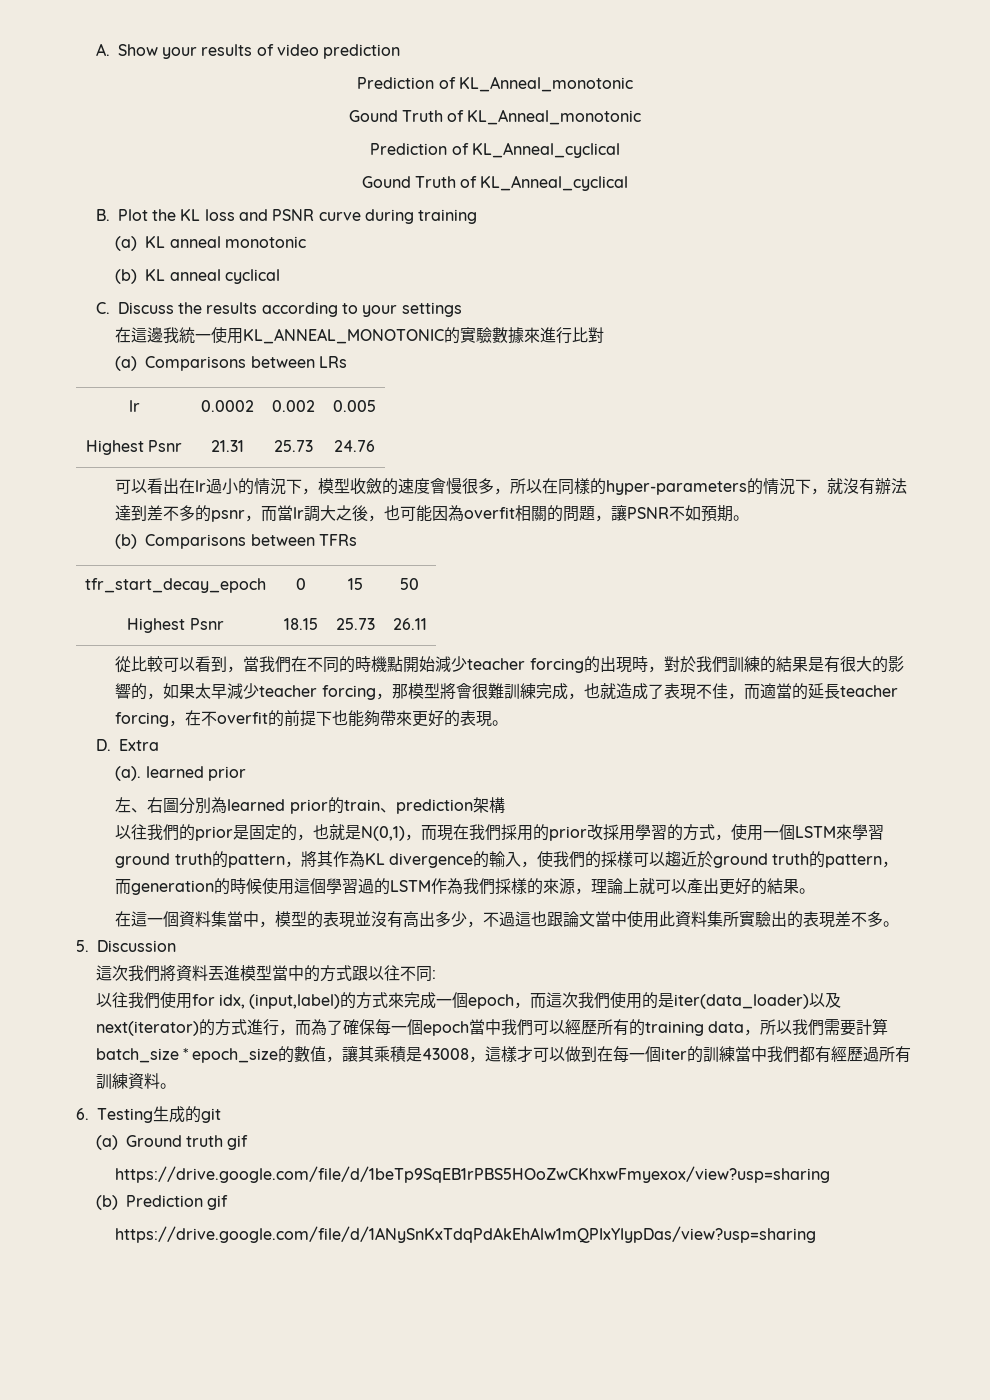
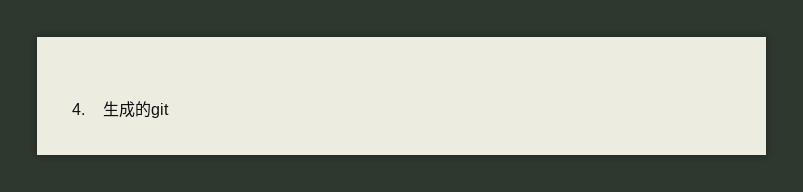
[95,43,401,59] [357,76,633,92] [348,109,642,125] [370,142,620,158] [361,175,629,191] [95,209,478,224] [115,236,307,251] [115,269,281,284] [95,302,462,317] [115,327,605,344] [115,356,348,371] [128,400,140,412] [200,400,254,412] [271,400,315,412] [332,400,376,412] [85,440,183,455] [210,440,244,452] [273,440,313,452] [333,440,375,452] [115,477,908,495] [115,505,750,522] [115,534,358,549] [85,578,266,593] [295,578,306,590] [347,578,363,590] [400,578,419,590] [127,618,224,633] [283,618,318,630] [335,618,375,630] [392,618,427,630] [115,656,904,673] [115,683,898,700] [115,710,509,727] [95,739,159,751] [115,766,247,781] [115,797,505,814] [115,824,885,841] [115,851,899,868] [115,878,816,895] [115,911,900,928] [76,940,176,952] [95,965,436,982] [95,992,842,1009] [95,1018,889,1036] [95,1046,912,1063] [95,1073,176,1089] [76,1106,221,1123] [95,1135,249,1150] [115,1166,831,1183] [95,1195,229,1210] [115,1226,817,1243] A. Show your results of video prediction // Prediction of KL_Anneal_monotonic // Gound Truth of KL_Anneal_monotonic // Prediction of KL_Anneal_cyclical // Gound Truth of KL_Anneal_cyclical // B. Plot the KL loss and PSNR curve during training // (a) KL anneal monotonic // (b) KL anneal cyclical // C. Discuss the results according to your settings // 在這邊我統一使用KL_ANNEAL_MONOTONIC的實驗數據來進行比對 // (a) Comparisons between LRs // lr | 0.0002 | 0.002 | 0.005 // Highest Psnr | 21.31 | 25.73 | 24.76 // 可以看出在lr過小的情況下，模型收斂的速度會慢很多，所以在同樣的hyper-parameters的情況下，就沒有辦法達到差不多的psnr，而當lr調大之後，也可能因為overfit相關的問題，讓PSNR不如預期。 // (b) Comparisons between TFRs // tfr_start_decay_epoch | 0 | 15 | 50 // Highest Psnr | 18.15 | 25.73 | 26.11 // 從比較可以看到，當我們在不同的時機點開始減少teacher forcing的出現時，對於我們訓練的結果是有很大的影響的，如果太早減少teacher forcing，那模型將會很難訓練完成，也就造成了表現不佳，而適當的延長teacher forcing，在不overfit的前提下也能夠帶來更好的表現。 // D. Extra // (a). learned prior // 左、右圖分別為learned prior的train、prediction架構 // 以往我們的prior是固定的，也就是N(0,1)，而現在我們採用的prior改採用學習的方式，使用一個LSTM來學習ground truth的pattern，將其作為KL divergence的輸入，使我們的採樣可以趨近於ground truth的pattern，而generation的時候使用這個學習過的LSTM作為我們採樣的來源，理論上就可以產出更好的結果。 // 在這一個資料集當中，模型的表現並沒有高出多少，不過這也跟論文當中使用此資料集所實驗出的表現差不多。 // 5. Discussion // 這次我們將資料丟進模型當中的方式跟以往不同: // 以往我們使用for idx, (input,label)的方式來完成一個epoch，而這次我們使用的是iter(data_loader)以及next(iterator)的方式進行，而為了確保每一個epoch當中我們可以經歷所有的training data，所以我們需要計算batch_size * epoch_size的數值，讓其乘積是43008，這樣才可以做到在每一個iter的訓練當中我們都有經歷過所有訓練資料。 // 6. Testing生成的git // (a) Ground truth gif // https://drive.google.com/file/d/1beTp9SqEB1rPBS5HOoZwCKhxwFmyexox/view?usp=sharing // (b) Prediction gif // https://drive.google.com/file/d/1ANySnKxTdqPdAkEhAlw1mQPIxYIypDas/view?usp=sharing -> [72,101,170,118] 4.生成的git

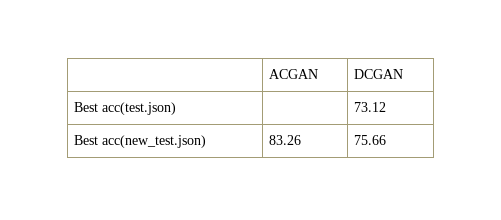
[72,101,170,118] 4.生成的git -> [269,69,319,79] [354,69,404,79] [74,102,177,115] [354,102,387,112] [74,135,207,148] [269,135,302,145] [354,135,387,145] | ACGAN | DCGAN // Best acc(test.json) | | 73.12 // Best acc(new_test.json) | 83.26 | 75.66

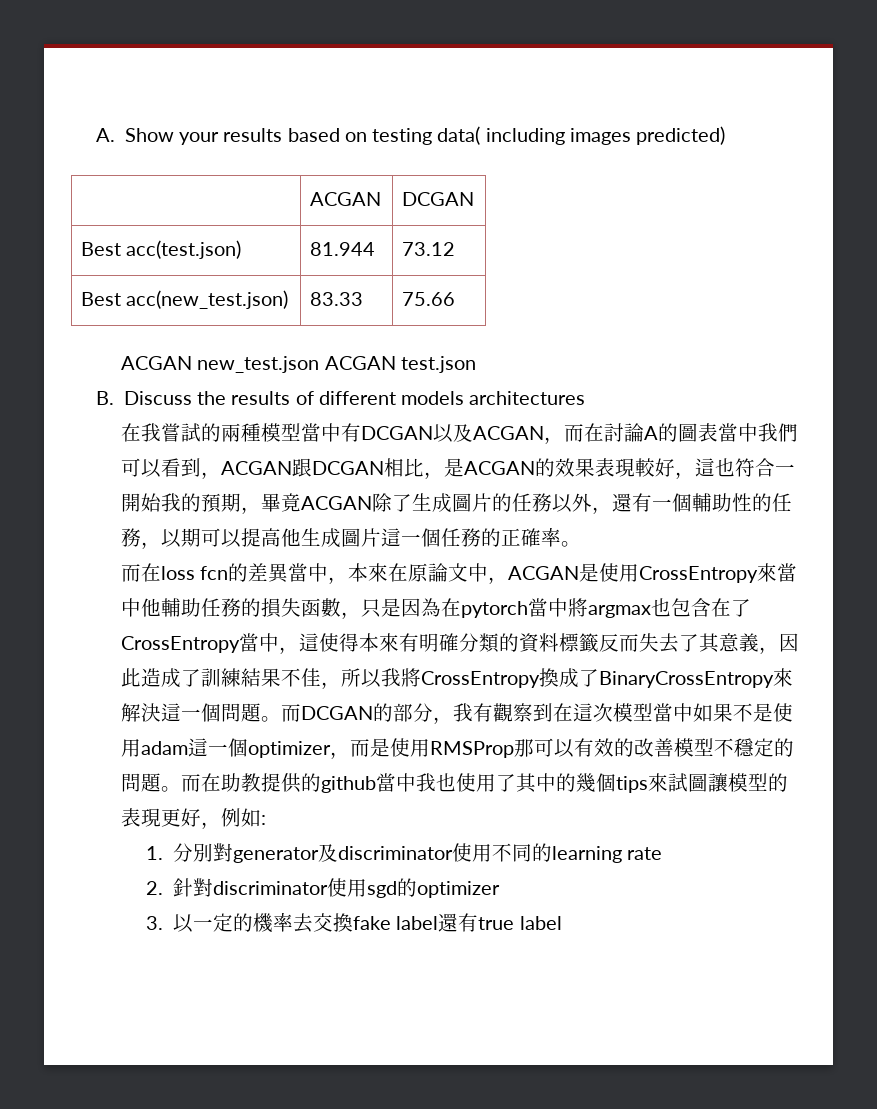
(269, 74) none -> [96,126,726,145] A. Show your results based on testing data( including images predicted) //
(177, 108) none -> [310,242,376,256] 81.944
[269,135,302,145] 83.26 -> [310,292,364,306] 83.33
(387, 140) none -> [121,356,476,373] [96,391,586,405] [121,423,799,444] [121,458,796,479] [121,493,793,514] [121,528,582,549] [121,563,798,584] [121,598,752,619] [121,633,800,654] [121,668,794,689] [121,703,794,724] [121,738,795,759] [121,773,789,793] [121,808,267,829] [146,843,663,863] [146,878,501,898] [146,913,562,933] // ACGAN new_test.json ACGAN test.json // B. Discuss the results of different models architectures // 在我嘗試的兩種模型當中有DCGAN以及ACGAN，而在討論A的圖表當中我們可以看到，ACGAN跟DCGAN相比，是ACGAN的效果表現較好，這也符合一開始我的預期，畢竟ACGAN除了生成圖片的任務以外，還有一個輔助性的任務，以期可以提高他生成圖片這一個任務的正確率。 // 而在loss fcn的差異當中，本來在原論文中，ACGAN是使用CrossEntropy來當中他輔助任務的損失函數，只是因為在pytorch當中將argmax也包含在了CrossEntropy當中，這使得本來有明確分類的資料標籤反而失去了其意義，因此造成了訓練結果不佳，所以我將CrossEntropy換成了BinaryCrossEntropy來解決這一個問題。而DCGAN的部分，我有觀察到在這次模型當中如果不是使用adam這一個optimizer，而是使用RMSProp那可以有效的改善模型不穩定的問題。而在助教提供的github當中我也使用了其中的幾個tips來試圖讓模型的表現更好，例如: // 1.分別對generator及discriminator使用不同的learning rate // 2.針對discriminator使用sgd的optimizer // 3.以一定的機率去交換fake label還有true label

